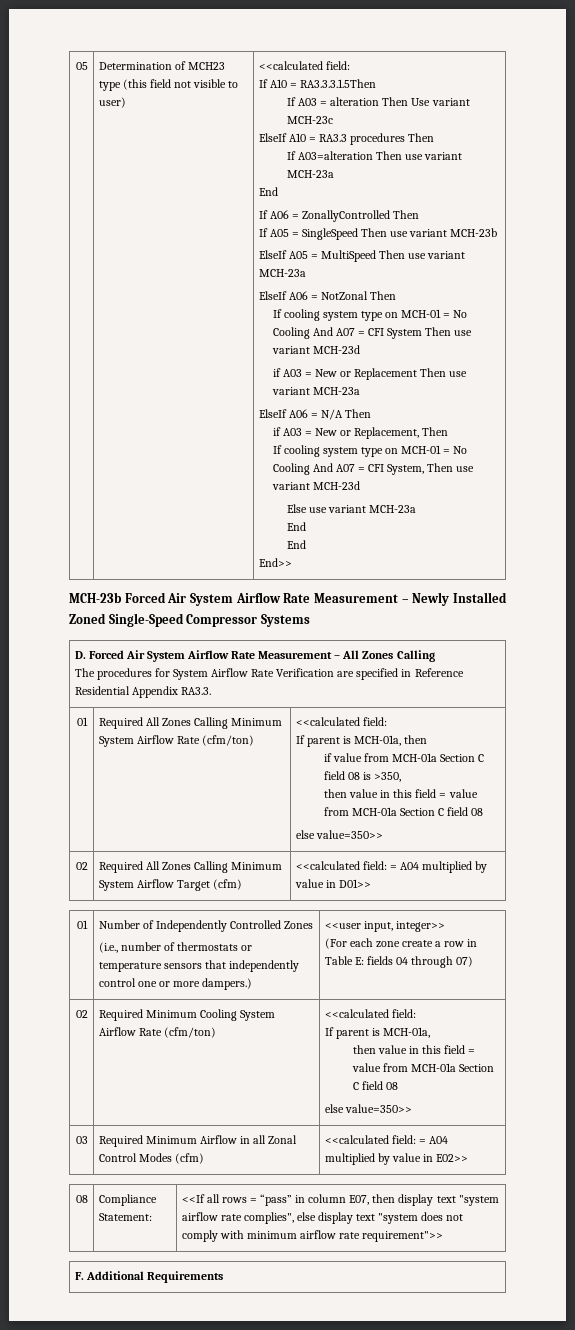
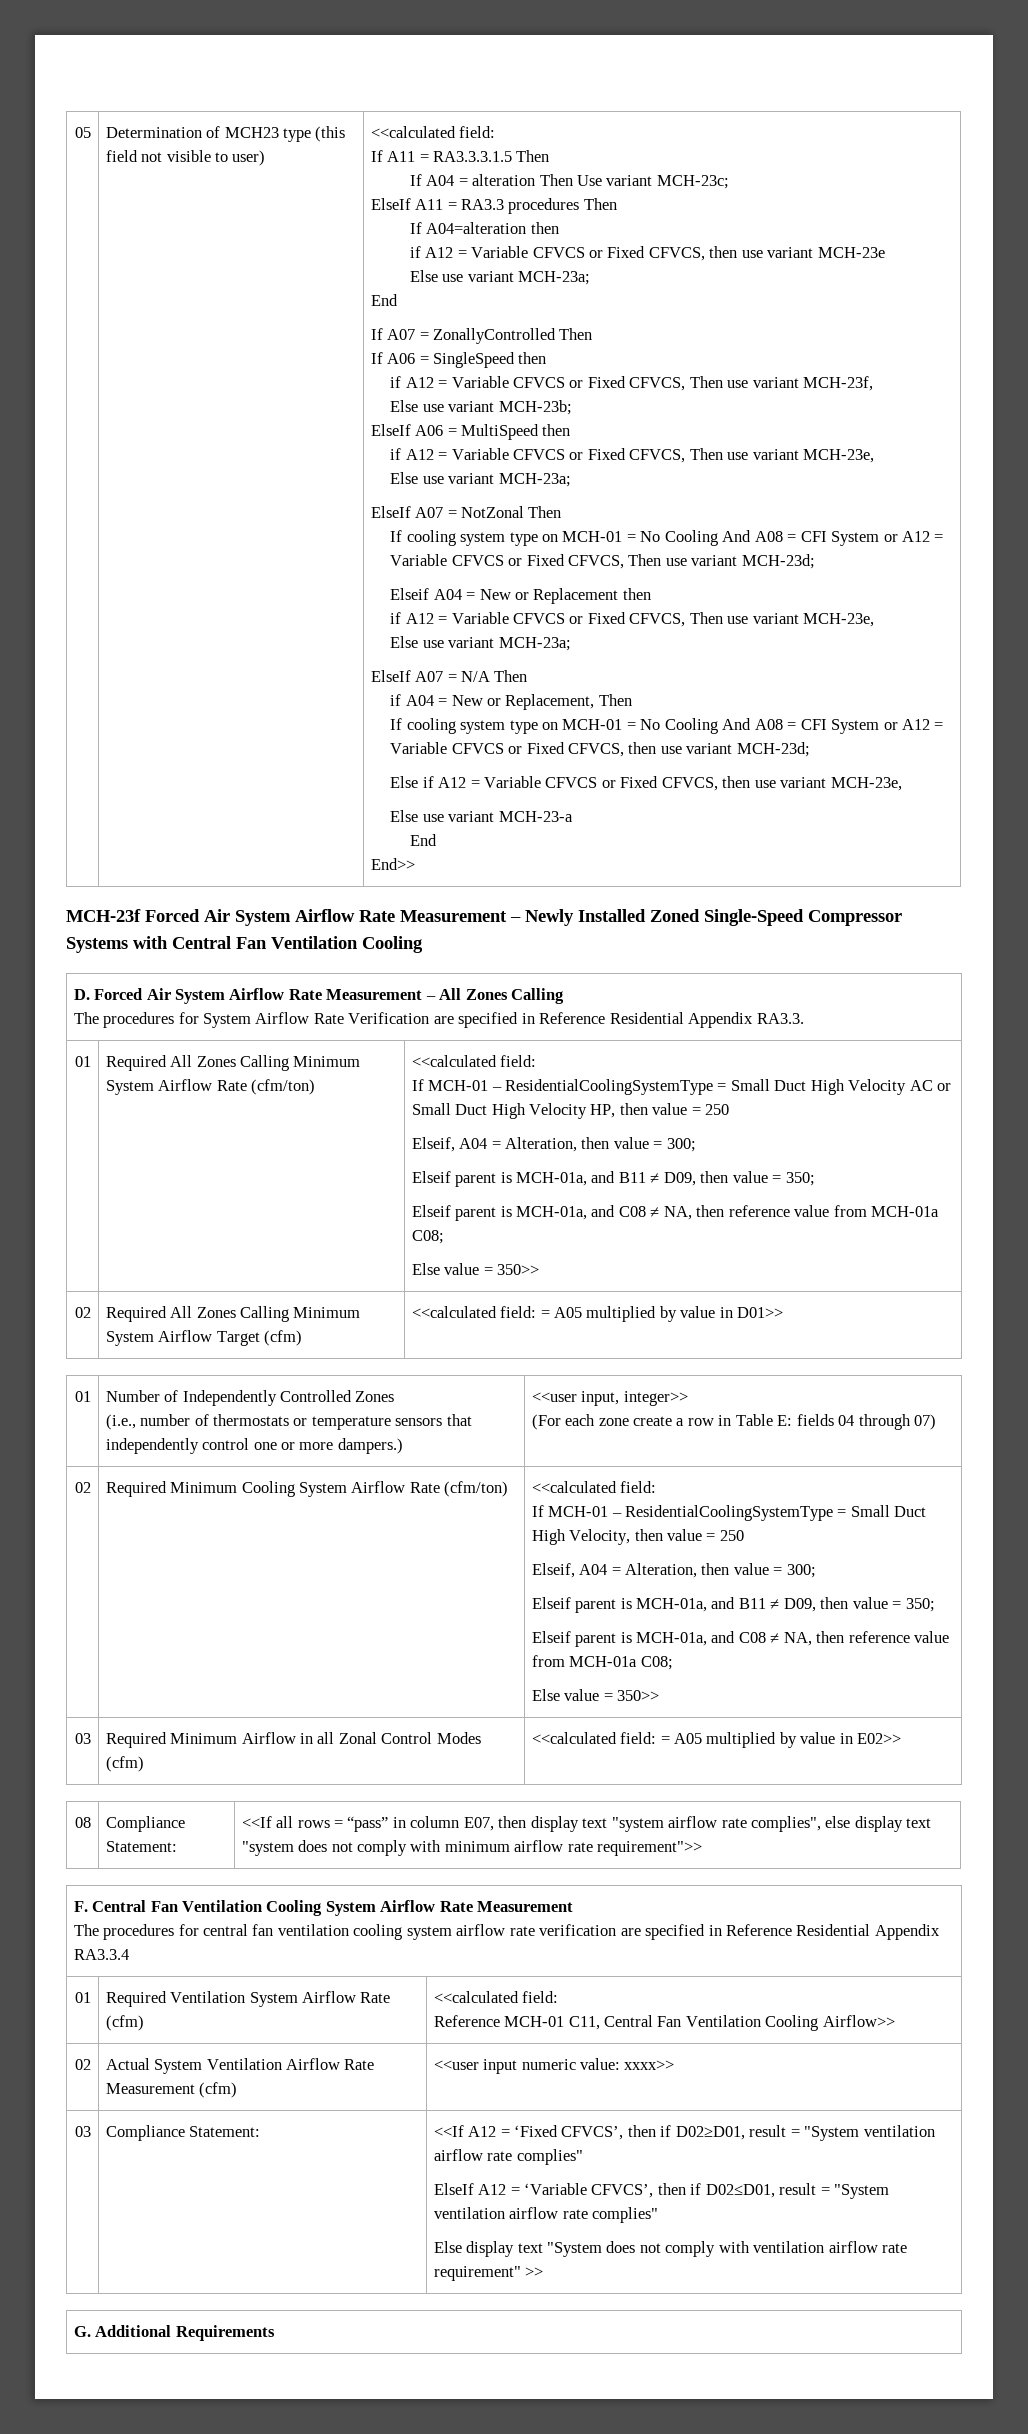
[269,79,376,88] [286,97,318,106] A10 = RA3.3.3.1.5Then // If A03 -> [387,150,550,162] [409,174,455,186] A11 = RA3.3.3.1.5 Then // If A04
[286,116,333,124] [258,133,306,142] MCH-23c // ElseIf A10 -> [656,175,729,189] [370,198,444,210] MCH-23c; // ElseIf A11
[298,151,463,160] [286,170,334,178] A03=alteration Then use variant MCH-23a -> [426,222,559,234] [409,246,885,261] [409,270,591,285] A04=alteration then // if A12 = Variable CFVCS or Fixed CFVCS, then use variant MCH-23e // Else use variant MCH-23a;
[269,210,289,219] A06 -> [387,329,416,340] A07
[269,229,289,237] A05 -> [387,353,416,364] A06
[360,228,498,237] [258,250,308,259] Then use variant MCH-23b // ElseIf A05 -> [518,352,547,364] [390,376,874,391] [390,400,572,415] [370,424,444,436] then // if A12 = Variable CFVCS or Fixed CFVCS, Then use variant MCH-23f, // Else use variant MCH-23b; // ElseIf A06
[378,250,466,259] [258,269,306,277] [258,291,308,300] Then use variant MCH-23a // ElseIf A06 -> [542,424,571,436] [390,448,875,463] [390,472,571,487] [370,506,444,518] then // if A12 = Variable CFVCS or Fixed CFVCS, Then use variant MCH-23e, // Else use variant MCH-23a; // ElseIf A07
[335,327,473,339] [271,345,360,354] [272,368,468,380] [271,387,360,395] [258,409,308,418] A07 = CFI System Then use variant MCH-23d // if A03 = New or Replacement Then use variant MCH-23a // ElseIf A06 -> [754,531,944,546] [390,554,815,569] [390,588,651,604] [390,612,875,627] [390,636,571,651] [370,670,444,682] A08 = CFI System or A12 = Variable CFVCS or Fixed CFVCS, Then use variant MCH-23d; // Elseif A04 = New or Replacement then // if A12 = Variable CFVCS or Fixed CFVCS, Then use variant MCH-23e, // Else use variant MCH-23a; // ElseIf A07
[282,428,302,436] A03 -> [405,695,434,706] A04
[335,463,475,475] [271,481,360,490] [286,504,417,513] [286,522,306,531] A07 = CFI System, Then use variant MCH-23d // Else use variant MCH-23a // End -> [754,719,944,734] [390,742,810,757] [390,776,902,791] [390,810,573,822] A08 = CFI System or A12 = Variable CFVCS or Fixed CFVCS, then use variant MCH-23d; // Else if A12 = Variable CFVCS or Fixed CFVCS, then use variant MCH-23e, // Else use variant MCH-23-a
[69,592,122,603] MCH-23b -> [66,909,141,922] MCH-23f
(310, 620) none -> [133,936,423,953] with Central Fan Ventilation Cooling
[306,735,427,747] [323,753,485,762] [323,771,402,782] [323,789,478,798] [323,807,484,816] [295,830,383,839] parent is MCH-01a, then // if value from MCH-01a Section C field 08 is >350, // then value in this field = value from MCH-01a Section C field 08 // else value=350>> -> [428,1079,952,1095] [411,1103,730,1119] [411,1137,696,1152] [411,1171,815,1187] [411,1205,940,1221] [411,1230,444,1244] [411,1263,539,1275] MCH-01 – ResidentialCoolingSystemType = Small Duct High Velocity AC or Small Duct High Velocity HP, then value = 250 // Elseif, A04 = Alteration, then value = 300; // Elseif parent is MCH-01a, and B11 ≠ D09, then value = 350; // Elseif parent is MCH-01a, and C08 ≠ NA, then reference value from MCH-01a C08; // Else value = 350>>
[399,862,419,870] A04 -> [553,1307,582,1318] A05
[335,1027,430,1039] [352,1045,476,1054] [351,1063,495,1072] [352,1081,399,1090] [324,1104,412,1113] parent is MCH-01a, // then value in this field = value from MCH-01a Section C field 08 // else value=350>> -> [548,1505,927,1521] [531,1529,744,1545] [531,1563,816,1578] [531,1597,935,1613] [531,1631,950,1647] [531,1655,673,1670] [531,1689,659,1701] MCH-01 – ResidentialCoolingSystemType = Small Duct High Velocity, then value = 250 // Elseif, A04 = Alteration, then value = 300; // Elseif parent is MCH-01a, and B11 ≠ D09, then value = 350; // Elseif parent is MCH-01a, and C08 ≠ NA, then reference value from MCH-01a C08; // Else value = 350>>
[428,1136,448,1144] A04 -> [673,1733,702,1744] A05
(84, 1276) none -> [92,1900,574,1916] [73,1924,940,1940] [73,1949,129,1960] [74,1992,91,2003] [105,1991,391,2007] [105,2015,144,2031] [433,1991,559,2003] [433,2015,895,2031] [74,2059,91,2070] [105,2058,375,2074] [105,2082,238,2098] [433,2058,675,2074] [74,2126,91,2137] [105,2125,261,2141] [433,2125,935,2141] [433,2149,583,2165] [433,2183,890,2199] [433,2207,658,2223] [433,2241,908,2257] [433,2266,544,2281] [73,2326,91,2337] Central Fan Ventilation Cooling System Airflow Rate Measurement // The procedures for central fan ventilation cooling system airflow rate verification are specified in Reference Residential Appendix RA3.3.4 // 01 | Required Ventilation System Airflow Rate (cfm) | <<calculated field: // Reference MCH-01 C11, Central Fan Ventilation Cooling Airflow>> // 02 | Actual System Ventilation Airflow Rate Measurement (cfm) | <<user input numeric value: xxxx>> // 03 | Compliance Statement: | <<If A12 = ‘Fixed CFVCS’, then if D02≥D01, result = "System ventilation airflow rate complies" // ElseIf A12 = ‘Variable CFVCS’, then if D02≤D01, result = "System ventilation airflow rate complies" // Else display text "System does not comply with ventilation airflow rate requirement" >> // G.

